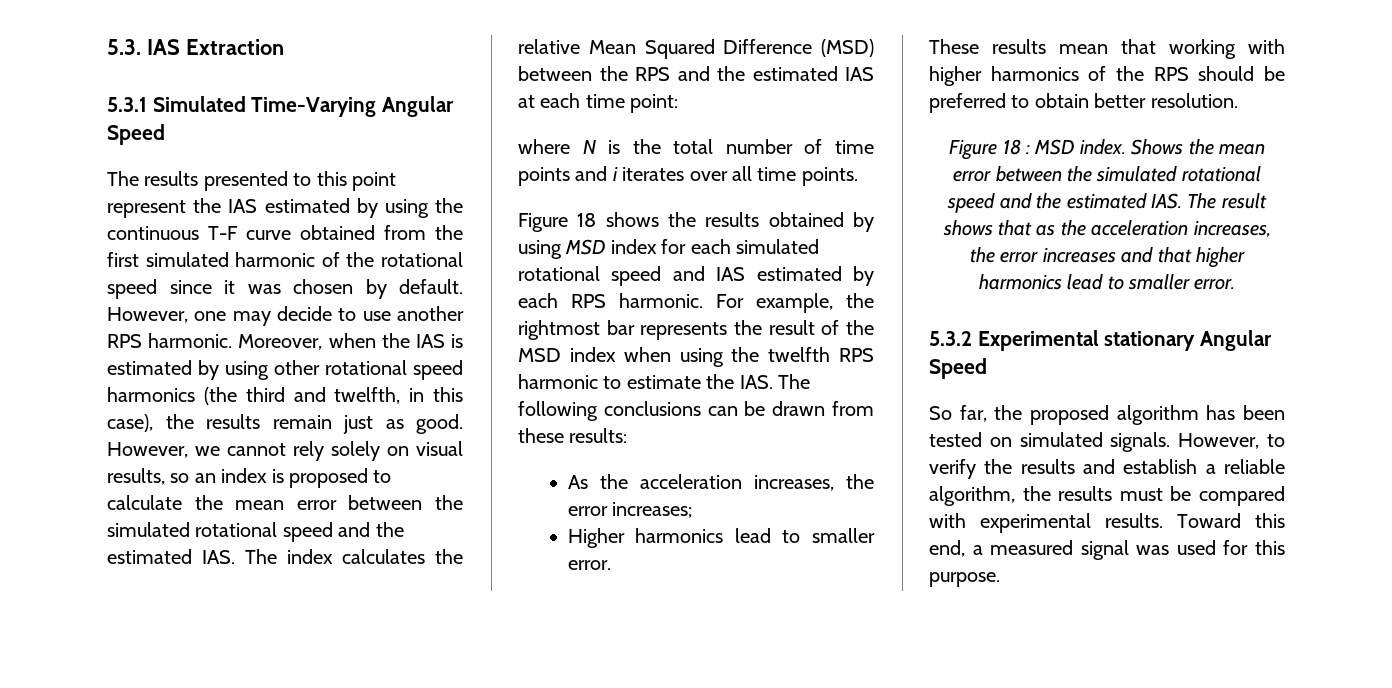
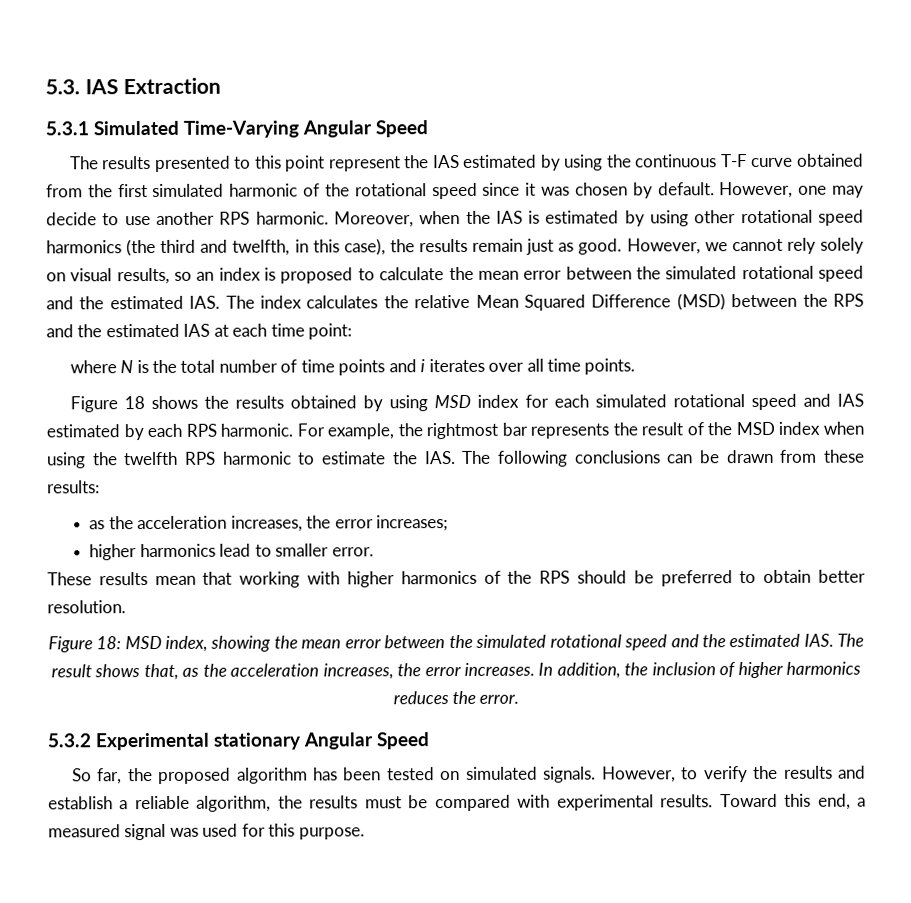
[567,475,588,489] As -> [89,520,106,530] as
[567,528,625,548] Higher -> [89,544,138,561] higher
[1002,139,1184,155] 18 : MSD index. Shows -> [96,635,272,652] 18: MSD index, showing
[997,220,1271,238] [970,247,1245,268] [978,274,1190,290] that as the acceleration increases, the error increases and that higher harmonics lead to smaller -> [143,661,862,681] [392,690,476,705] that, as the acceleration increases, the error increases. In addition, the inclusion of higher harmonics reduces the

